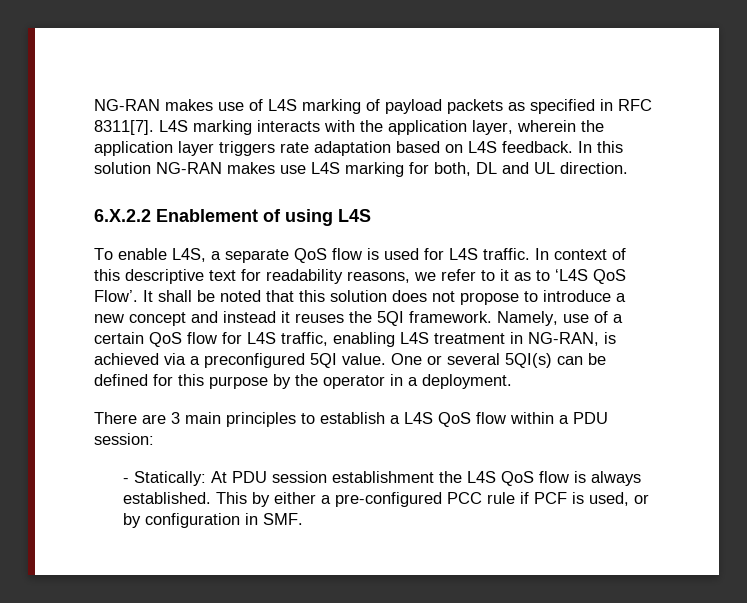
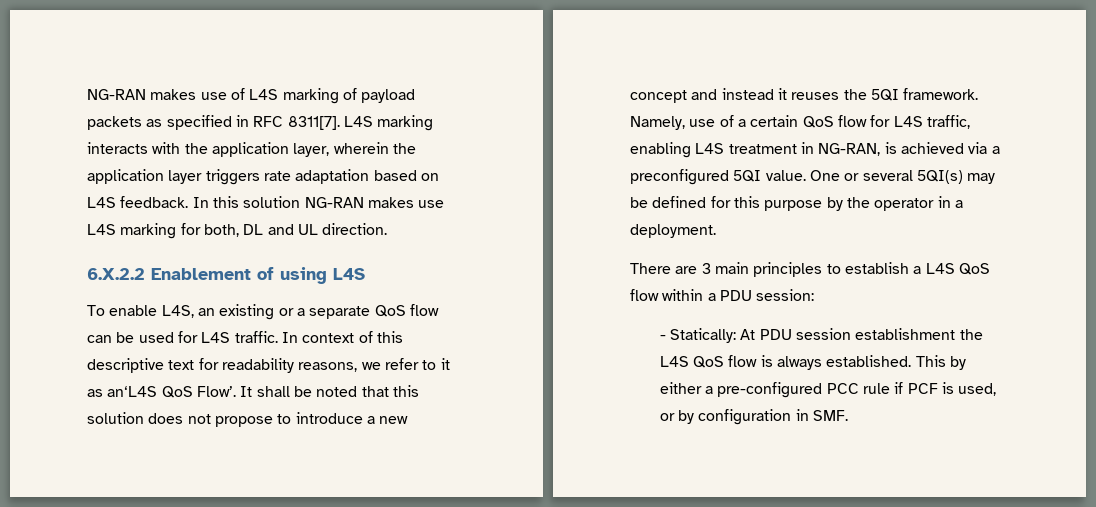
(206, 255) none -> [197,304,294,320] an existing or
[367,248,379,260] is -> [87,332,135,343] can be
[536,269,588,281] to ‘L4S -> [107,386,158,397] an‘L4S
[557,356,583,365] can -> [967,173,996,184] may

